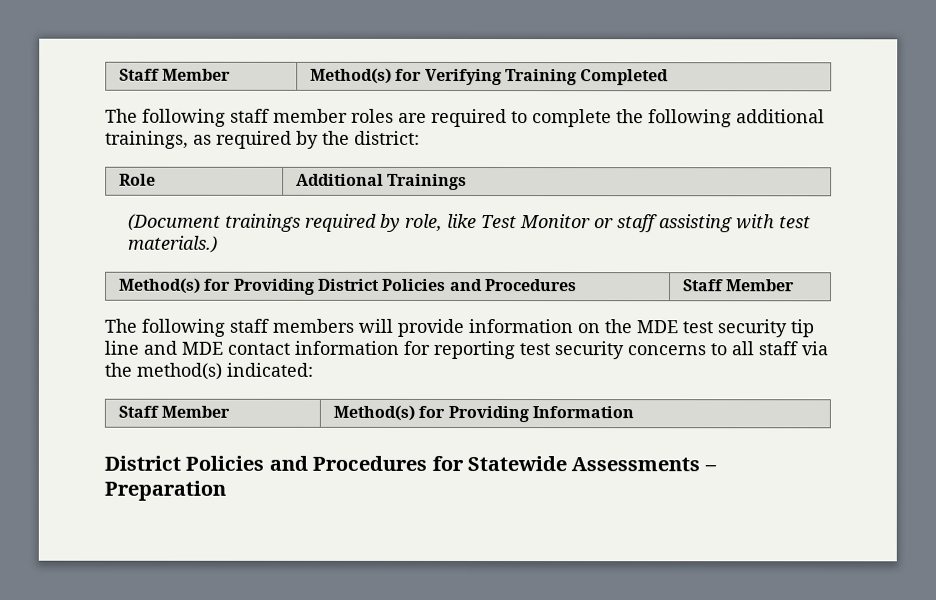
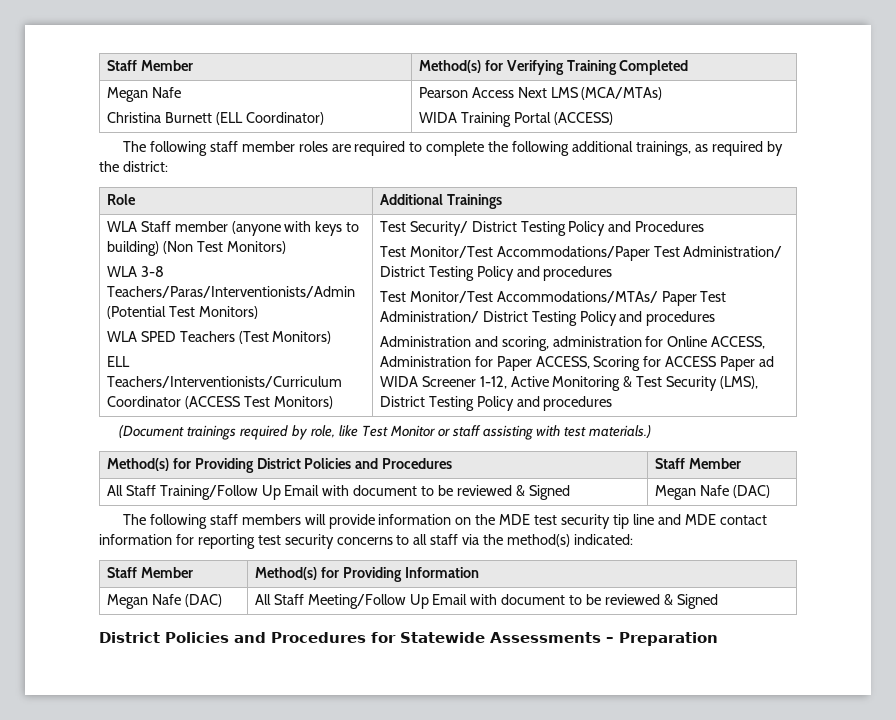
(670, 77) none -> [106,87,181,102] [106,112,324,125] [418,87,663,100] [418,112,613,127] // Megan Nafe // Christina Burnett (ELL Coordinator) | Pearson Access Next LMS (MCA/MTAs) // WIDA Training Portal (ACCESS)
(468, 181) none -> [106,221,360,236] [106,241,286,256] [106,266,164,277] [106,286,355,298] [106,306,258,319] [106,331,332,344] [106,356,130,367] [106,376,342,388] [106,396,333,409] [379,221,705,236] [379,246,783,261] [379,266,613,281] [379,291,727,306] [379,311,716,326] [379,336,766,351] [379,356,775,371] [379,376,759,391] [379,396,613,411] // WLA Staff member (anyone with keys to building) (Non Test Monitors) // WLA 3-8 Teachers/Paras/Interventionists/Admin (Potential Test Monitors) // WLA SPED Teachers (Test Monitors) // ELL Teachers/Interventionists/Curriculum Coordinator (ACCESS Test Monitors) | Test Security/ District Testing Policy and Procedures // Test Monitor/Test Accommodations/Paper Test Administration/ District Testing Policy and procedures // Test Monitor/Test Accommodations/MTAs/ Paper Test Administration/ District Testing Policy and procedures // Administration and scoring, administration for Online ACCESS, Administration for Paper ACCESS, Scoring for ACCESS Paper ad WIDA Screener 1-12, Active Monitoring & Test Security (LMS), District Testing Policy and procedures
(796, 285) none -> [106,485,570,500] [654,485,770,500] // All Staff Training/Follow Up Email with document to be reviewed & Signed | Megan Nafe (DAC)
(635, 412) none -> [106,594,222,609] [254,594,718,609] // Megan Nafe (DAC) | All Staff Meeting/Follow Up Email with document to be reviewed & Signed

